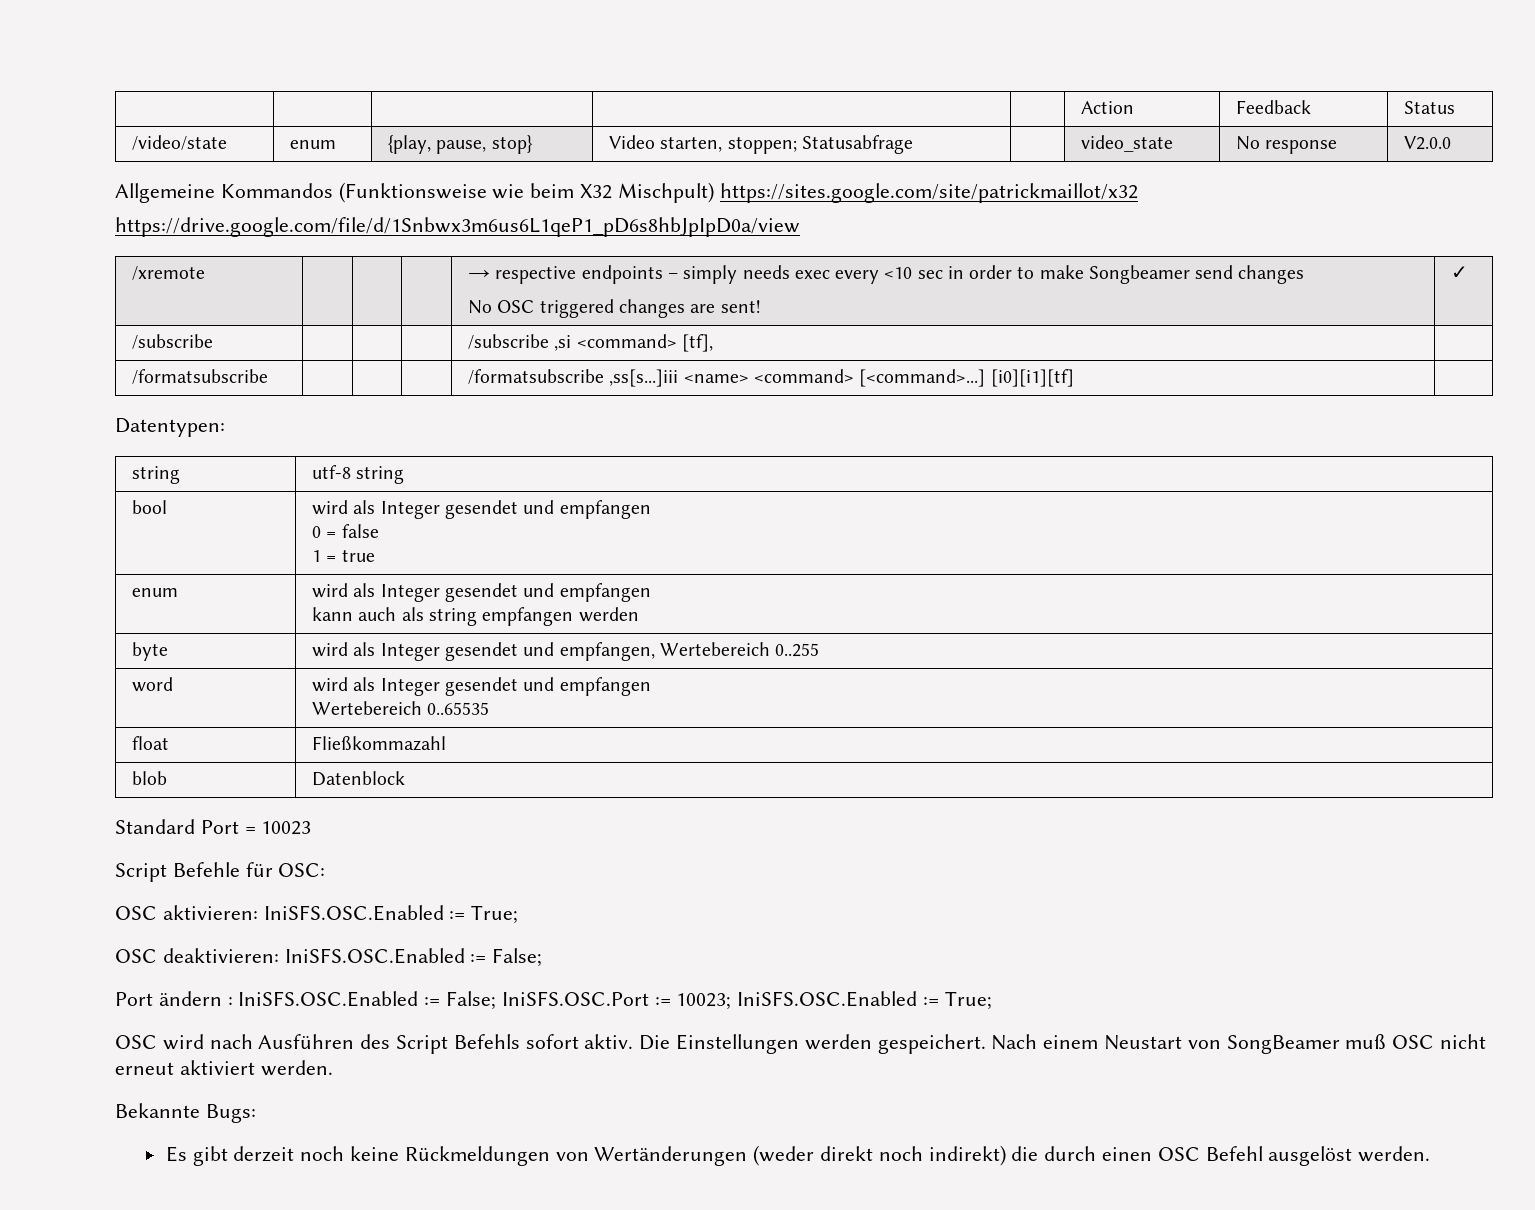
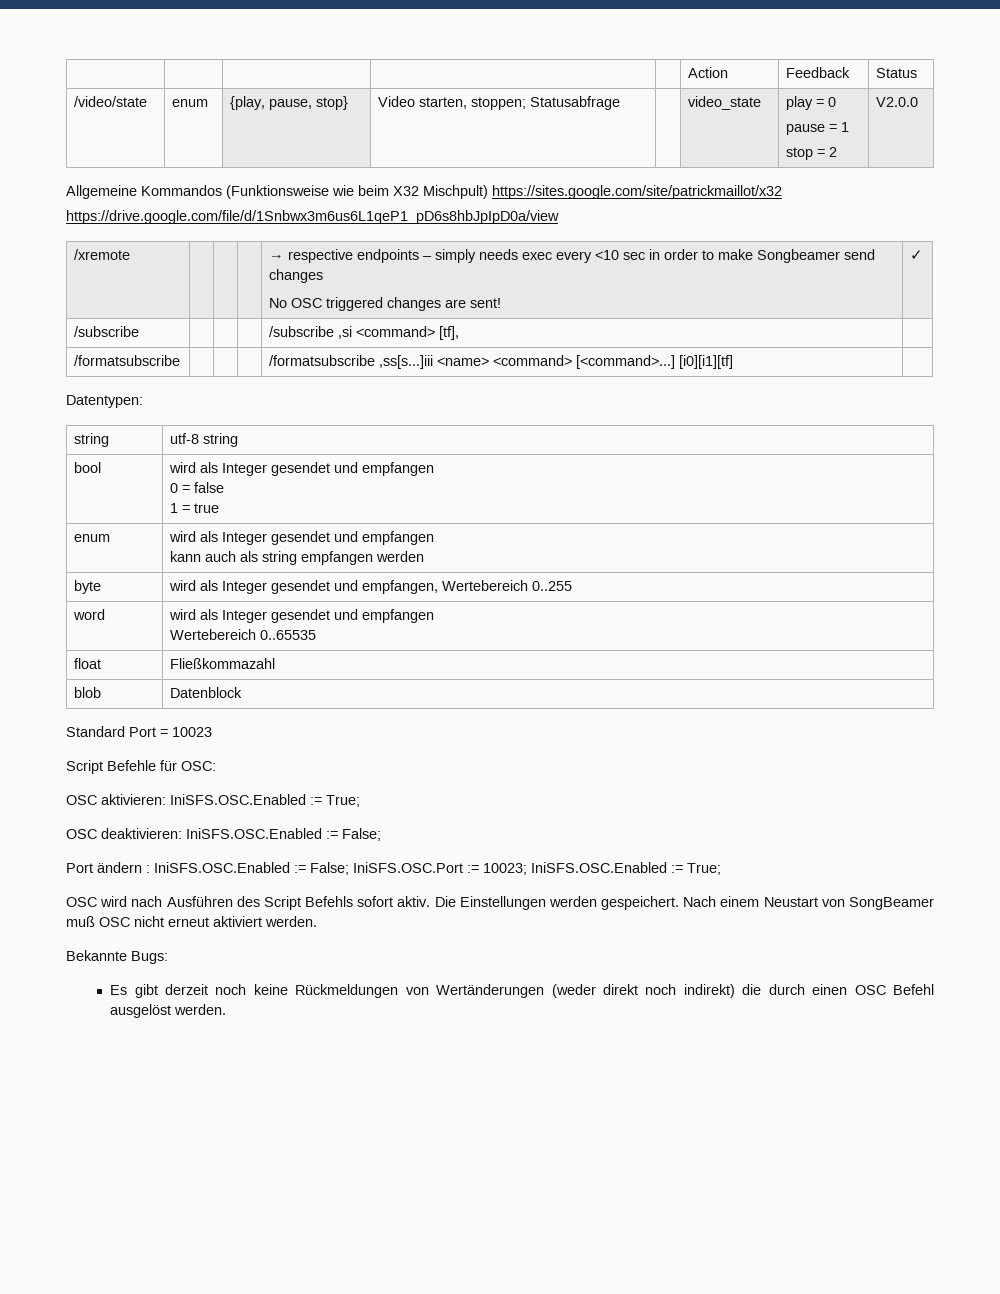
[1236,136,1338,154] No response -> [786,96,837,110] [786,122,850,135] [786,147,838,160] play = 0 // pause = 1 // stop = 2

